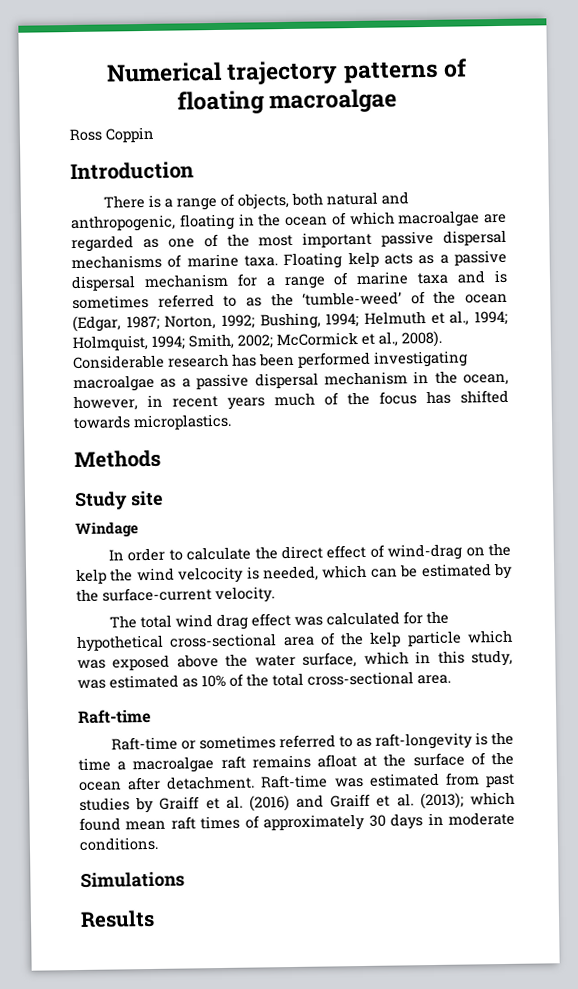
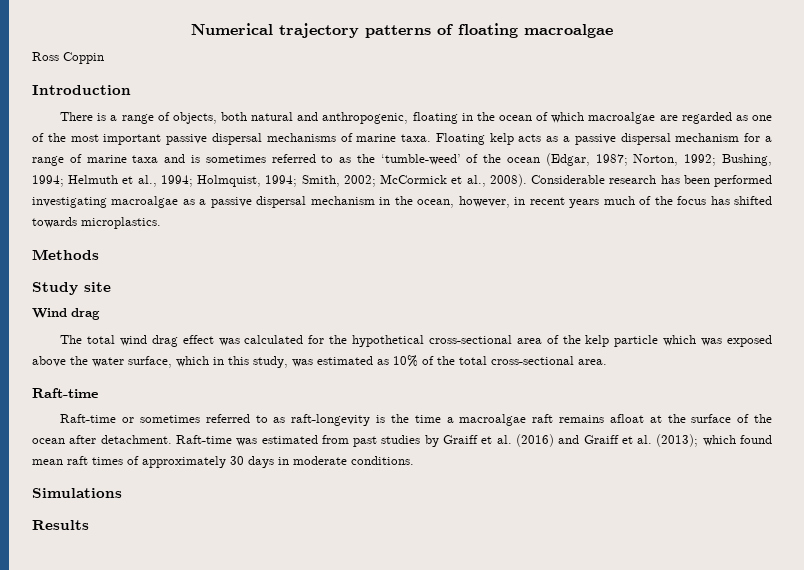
[75,521,139,539] [107,542,511,562] [76,562,513,585] [76,586,275,604] Windage // In order to calculate the direct effect of wind-drag on the kelp the wind velcocity is needed, which can be estimated by the surface-current velocity. -> [32,308,100,320] Wind drag

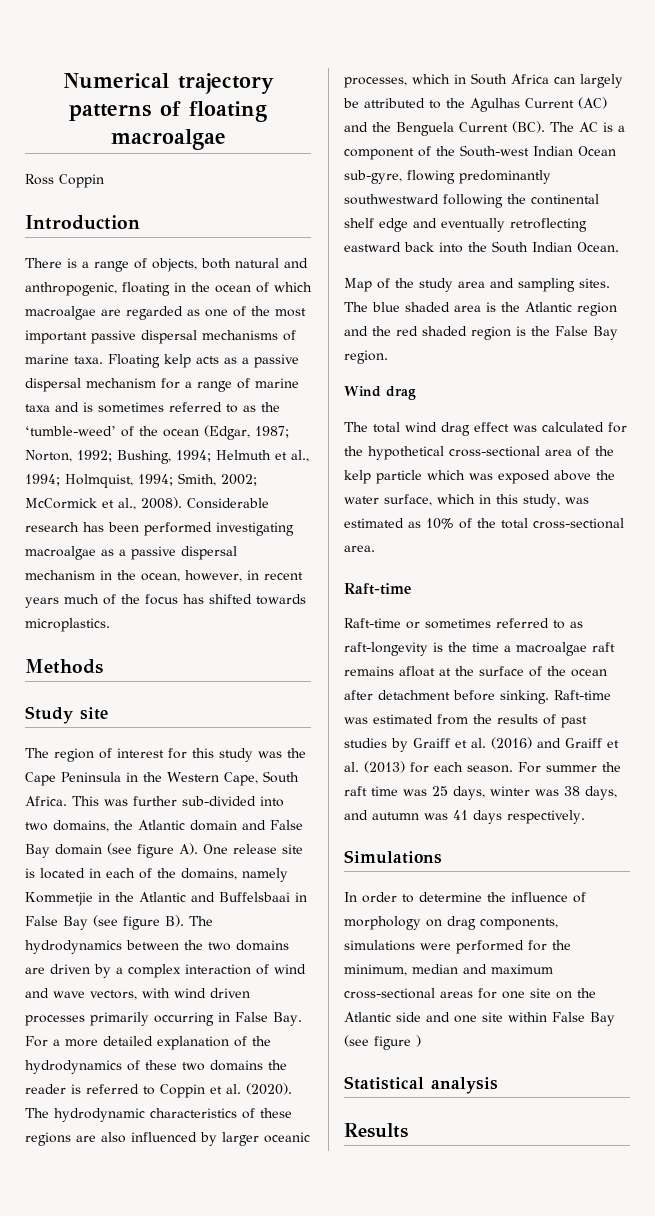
(111, 287) none -> [25,748,306,762] [25,771,299,786] [25,796,284,807] [25,820,303,832] [25,843,303,858] [25,868,288,882] [25,892,307,906] [25,915,213,930] [25,940,289,954] [25,964,306,978] [25,988,250,1000] [25,1012,302,1026] [25,1036,271,1050] [25,1060,287,1074] [25,1083,292,1098] [25,1108,292,1122] [25,1132,310,1146] [344,73,623,88] [343,97,607,112] [344,121,625,136] [344,145,616,160] [344,170,551,184] [344,194,599,208] [344,218,587,232] [344,241,619,253] [344,278,610,292] [344,302,617,316] [344,326,618,340] [344,350,388,364] // The region of interest for this study was the Cape Peninsula in the Western Cape, South Africa. This was further sub-divided into two domains, the Atlantic domain and False Bay domain (see figure A). One release site is located in each of the domains, namely Kommetjie in the Atlantic and Buffelsbaai in False Bay (see figure B). The hydrodynamics between the two domains are driven by a complex interaction of wind and wave vectors, with wind driven processes primarily occurring in False Bay. For a more detailed explanation of the hydrodynamics of these two domains the reader is referred to Coppin et al. (2020). The hydrodynamic characteristics of these regions are also influenced by larger oceanic processes, which in South Africa can largely be attributed to the Agulhas Current (AC) and the Benguela Current (BC). The AC is a component of the South-west Indian Ocean sub-gyre, flowing predominantly southwestward following the continental shelf edge and eventually retroflecting eastward back into the South Indian Ocean. // Map of the study area and sampling sites. The blue shaded area is the Atlantic region and the red shaded region is the False Bay region.
[100,435,172,444] detachment. -> [378,690,549,704] detachment before sinking.
(349, 439) none -> [473,714,556,725] the results of
[656,434,772,447] [32,456,414,468] [32,488,122,498] (2013); which found mean raft times of approximately 30 days in moderate conditions. // Simulations -> [364,761,621,773] [344,786,617,800] [344,810,585,824] [344,850,442,864] [344,892,586,903] [344,916,558,930] [344,940,571,954] [344,964,553,976] [344,988,596,999] [344,1012,615,1026] [344,1035,421,1050] [344,1076,498,1094] (2013) for each season. For summer the raft time was 25 days, winter was 38 days, and autumn was 41 days respectively. // Simulations // In order to determine the influence of morphology on drag components, simulations were performed for the minimum, median and maximum cross-sectional areas for one site on the Atlantic side and one site within False Bay (see figure ) // Statistical analysis

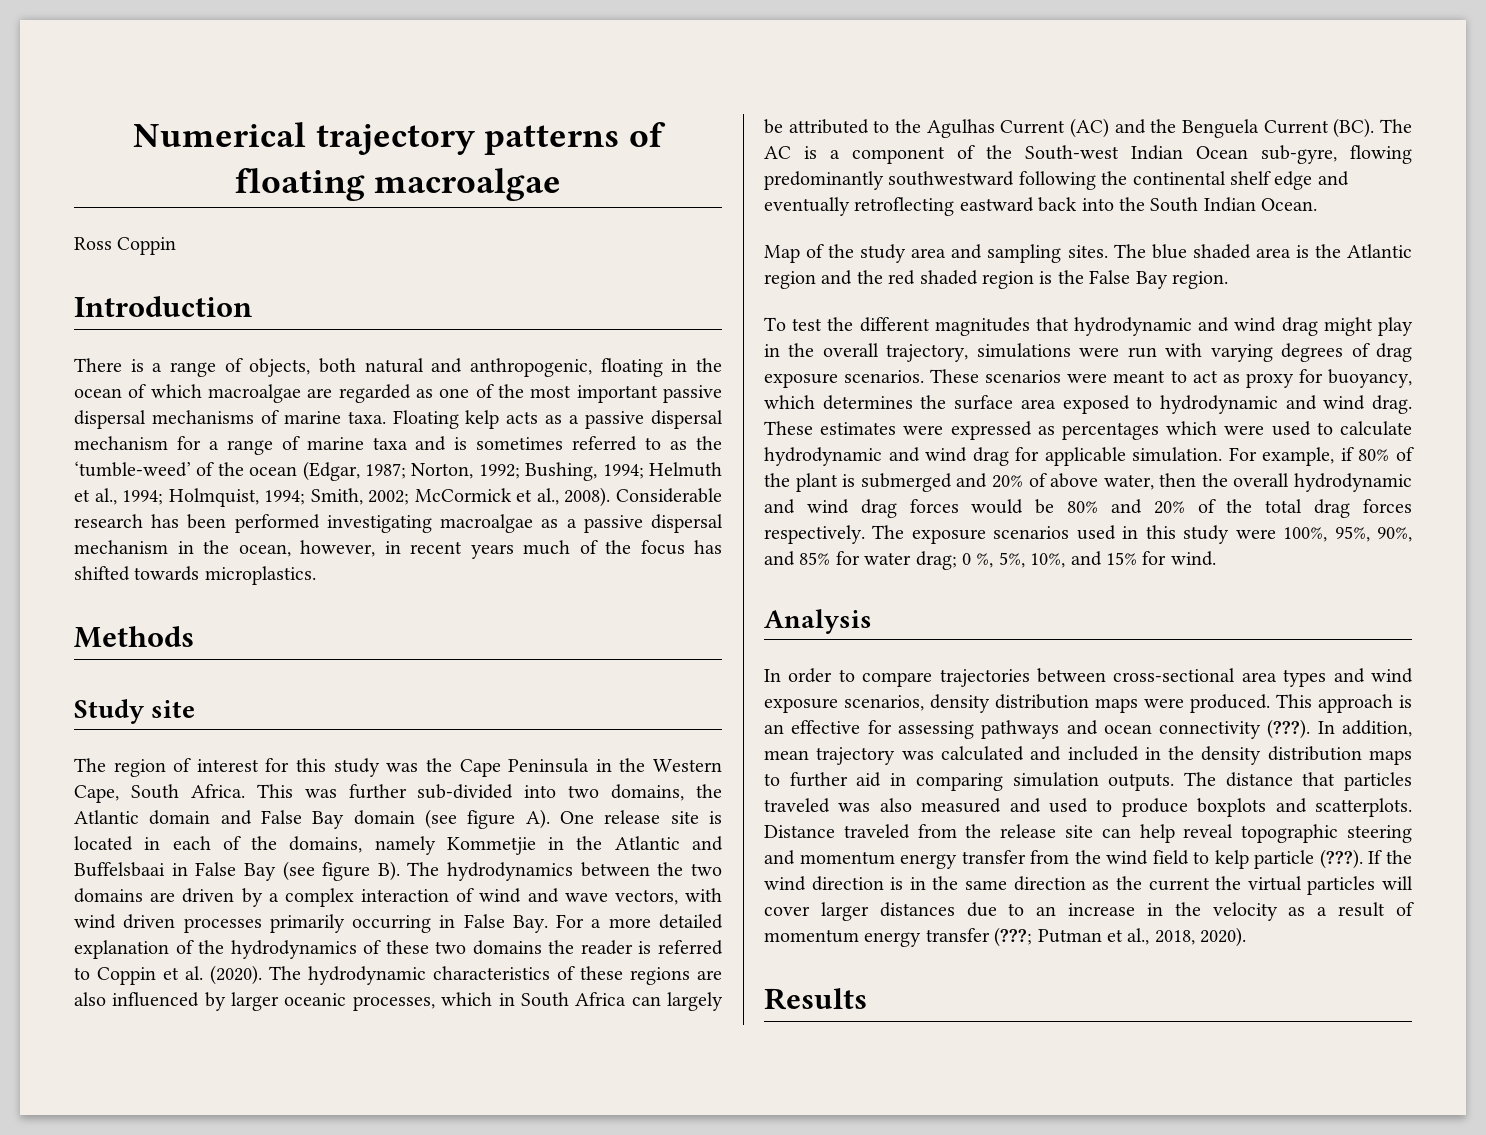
[344,386,416,400] [344,422,627,436] [344,446,614,460] [344,470,615,484] [344,494,589,508] [344,518,624,529] [344,545,375,552] [344,583,411,595] [344,618,583,629] [344,642,615,656] [344,666,607,677] [344,690,611,704] [344,714,587,728] [344,737,619,752] [344,761,621,773] [344,786,617,800] [344,810,585,824] [344,850,442,864] [344,892,586,903] [344,916,558,930] [344,940,571,954] [344,964,553,976] [344,988,596,999] [344,1012,615,1026] [344,1035,421,1050] [344,1076,498,1094] Wind drag // The total wind drag effect was calculated for the hypothetical cross-sectional area of the kelp particle which was exposed above the water surface, which in this study, was estimated as 10% of the total cross-sectional area. // Raft-time // Raft-time or sometimes referred to as raft-longevity is the time a macroalgae raft remains afloat at the surface of the ocean after detachment before sinking. Raft-time was estimated from the results of past studies by Graiff et al. (2016) and Graiff et al. (2013) for each season. For summer the raft time was 25 days, winter was 38 days, and autumn was 41 days respectively. // Simulations // In order to determine the influence of morphology on drag components, simulations were performed for the minimum, median and maximum cross-sectional areas for one site on the Atlantic side and one site within False Bay (see figure ) // Statistical analysis -> [764,317,1413,336] [764,343,1412,362] [764,369,1413,388] [764,395,1412,414] [764,421,1412,440] [764,447,1414,466] [764,473,1412,492] [764,499,1412,518] [764,525,1412,544] [764,551,1216,570] [764,609,872,634] [764,668,1413,687] [764,694,1412,713] [764,719,1412,739] [764,746,1412,765] [764,772,1412,791] [764,798,1412,817] [764,824,1412,843] [764,849,1412,869] [764,876,1413,895] [764,902,1414,921] [764,927,1247,947] To test the different magnitudes that hydrodynamic and wind drag might play in the overall trajectory, simulations were run with varying degrees of drag exposure scenarios. These scenarios were meant to act as proxy for buoyancy, which determines the surface area exposed to hydrodynamic and wind drag. These estimates were expressed as percentages which were used to calculate hydrodynamic and wind drag for applicable simulation. For example, if 80% of the plant is submerged and 20% of above water, then the overall hydrodynamic and wind drag forces would be 80% and 20% of the total drag forces respectively. The exposure scenarios used in this study were 100%, 95%, 90%, and 85% for water drag; 0 %, 5%, 10%, and 15% for wind. // Analysis // In order to compare trajectories between cross-sectional area types and wind exposure scenarios, density distribution maps were produced. This approach is an effective for assessing pathways and ocean connectivity (???). In addition, mean trajectory was calculated and included in the density distribution maps to further aid in comparing simulation outputs. The distance that particles traveled was also measured and used to produce boxplots and scatterplots. Distance traveled from the release site can help reveal topographic steering and momentum energy transfer from the wind field to kelp particle (???). If the wind direction is in the same direction as the current the virtual particles will cover larger distances due to an increase in the velocity as a result of momentum energy transfer (???; Putman et al., 2018, 2020).

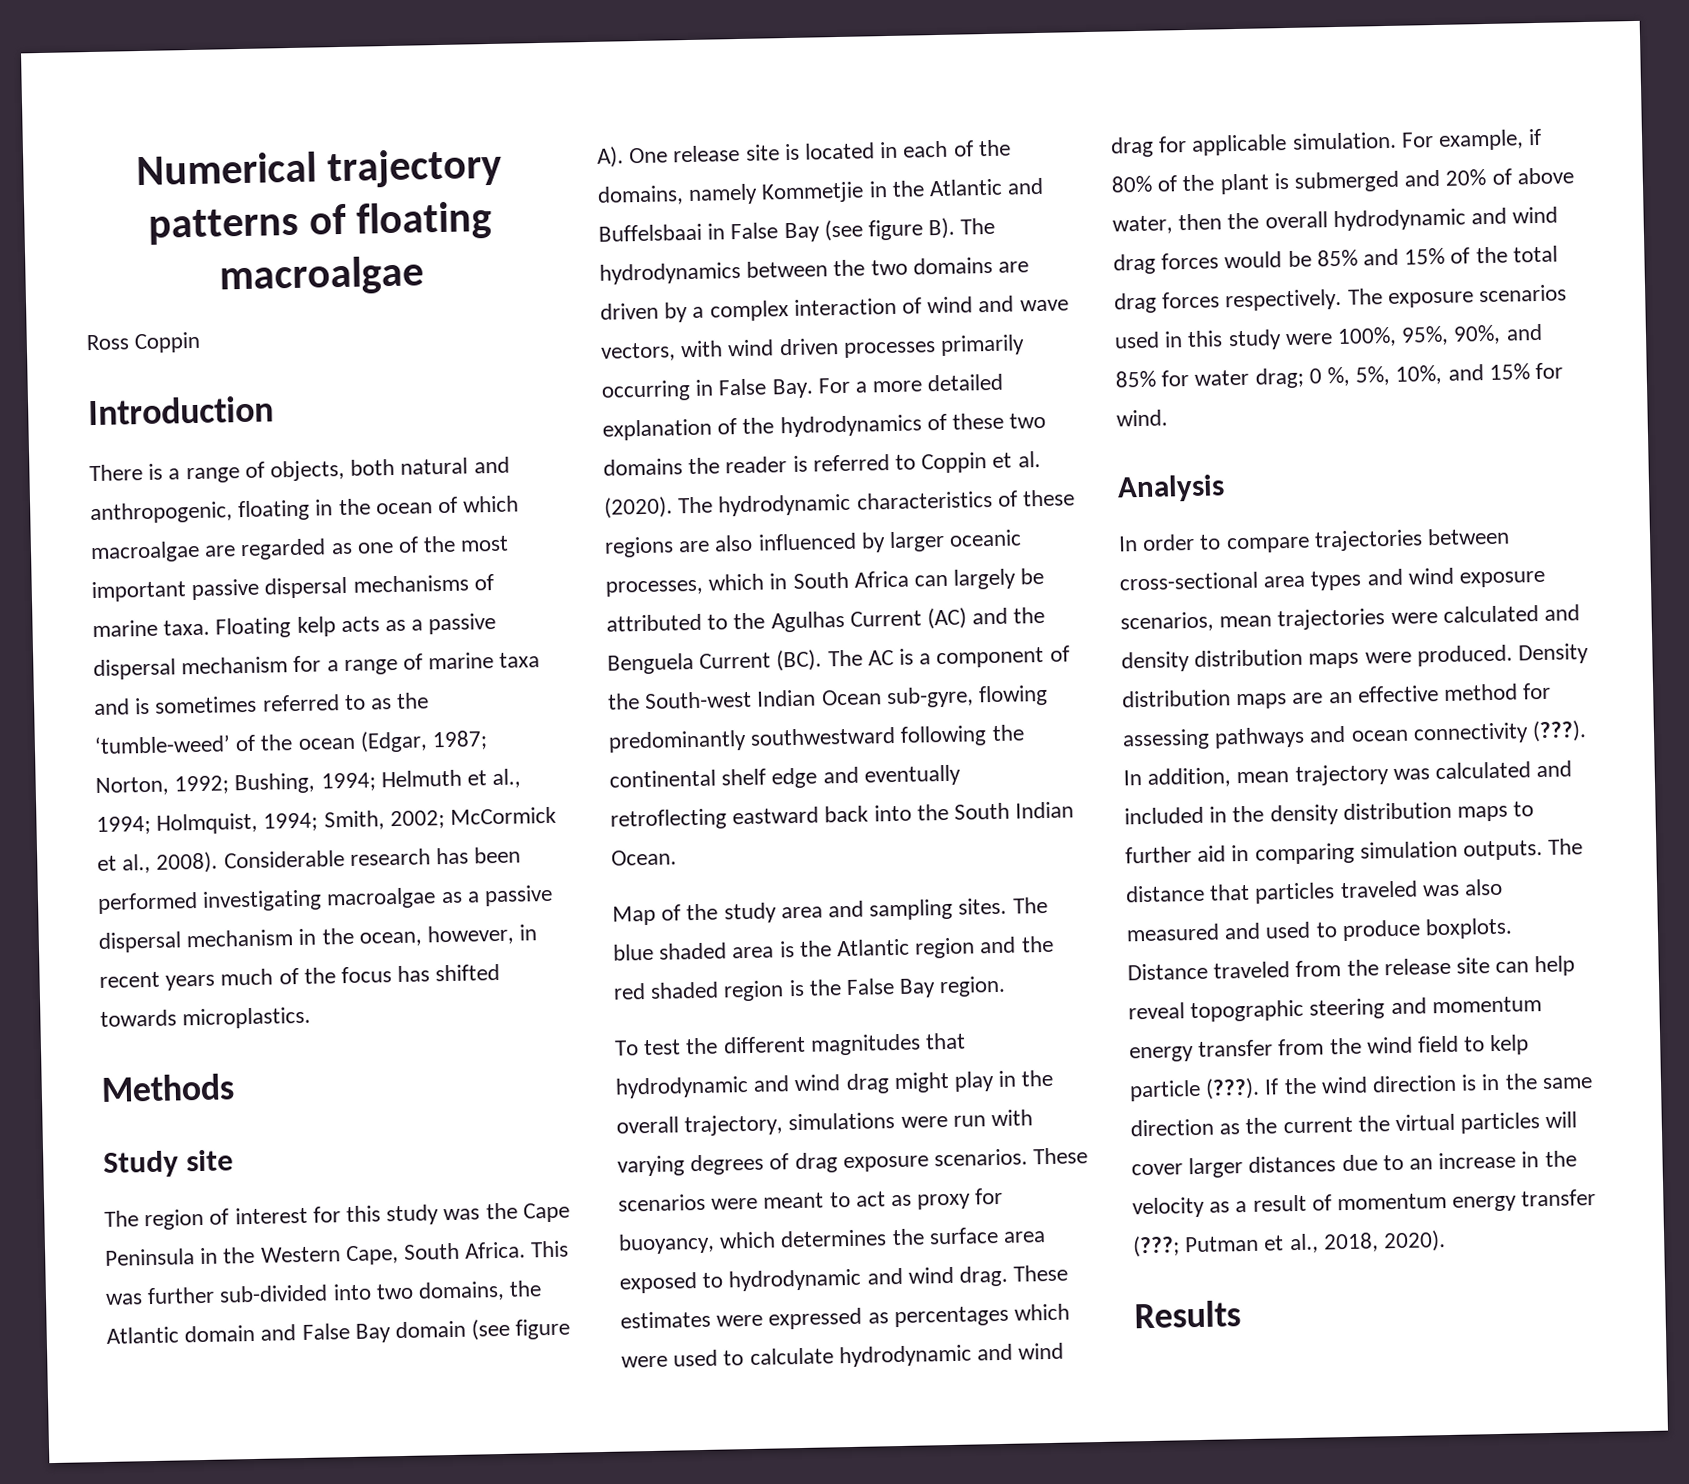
[1067,499,1185,514] 80% and 20% -> [1316,247,1446,267] 85% and 15%
(924, 703) none -> [1219,604,1581,631] mean trajectories were calculated and
[1276,694,1412,713] This approach is -> [1518,643,1590,665] [1122,689,1324,710] Density distribution maps are
(861, 727) none -> [1443,683,1519,701] method
[1197,798,1412,817] boxplots and scatterplots. -> [1425,917,1514,940] boxplots.

